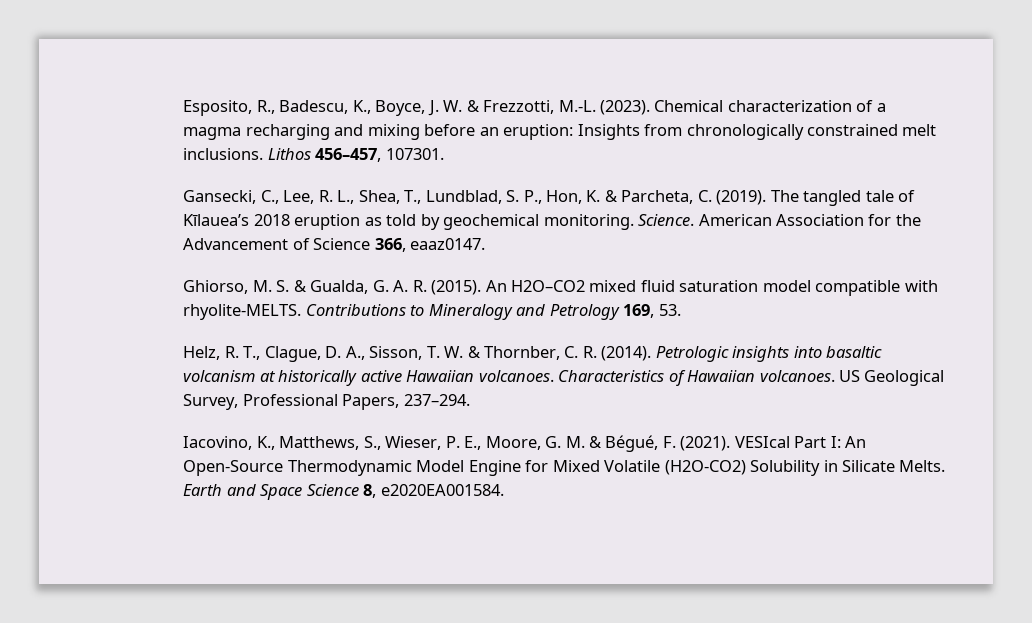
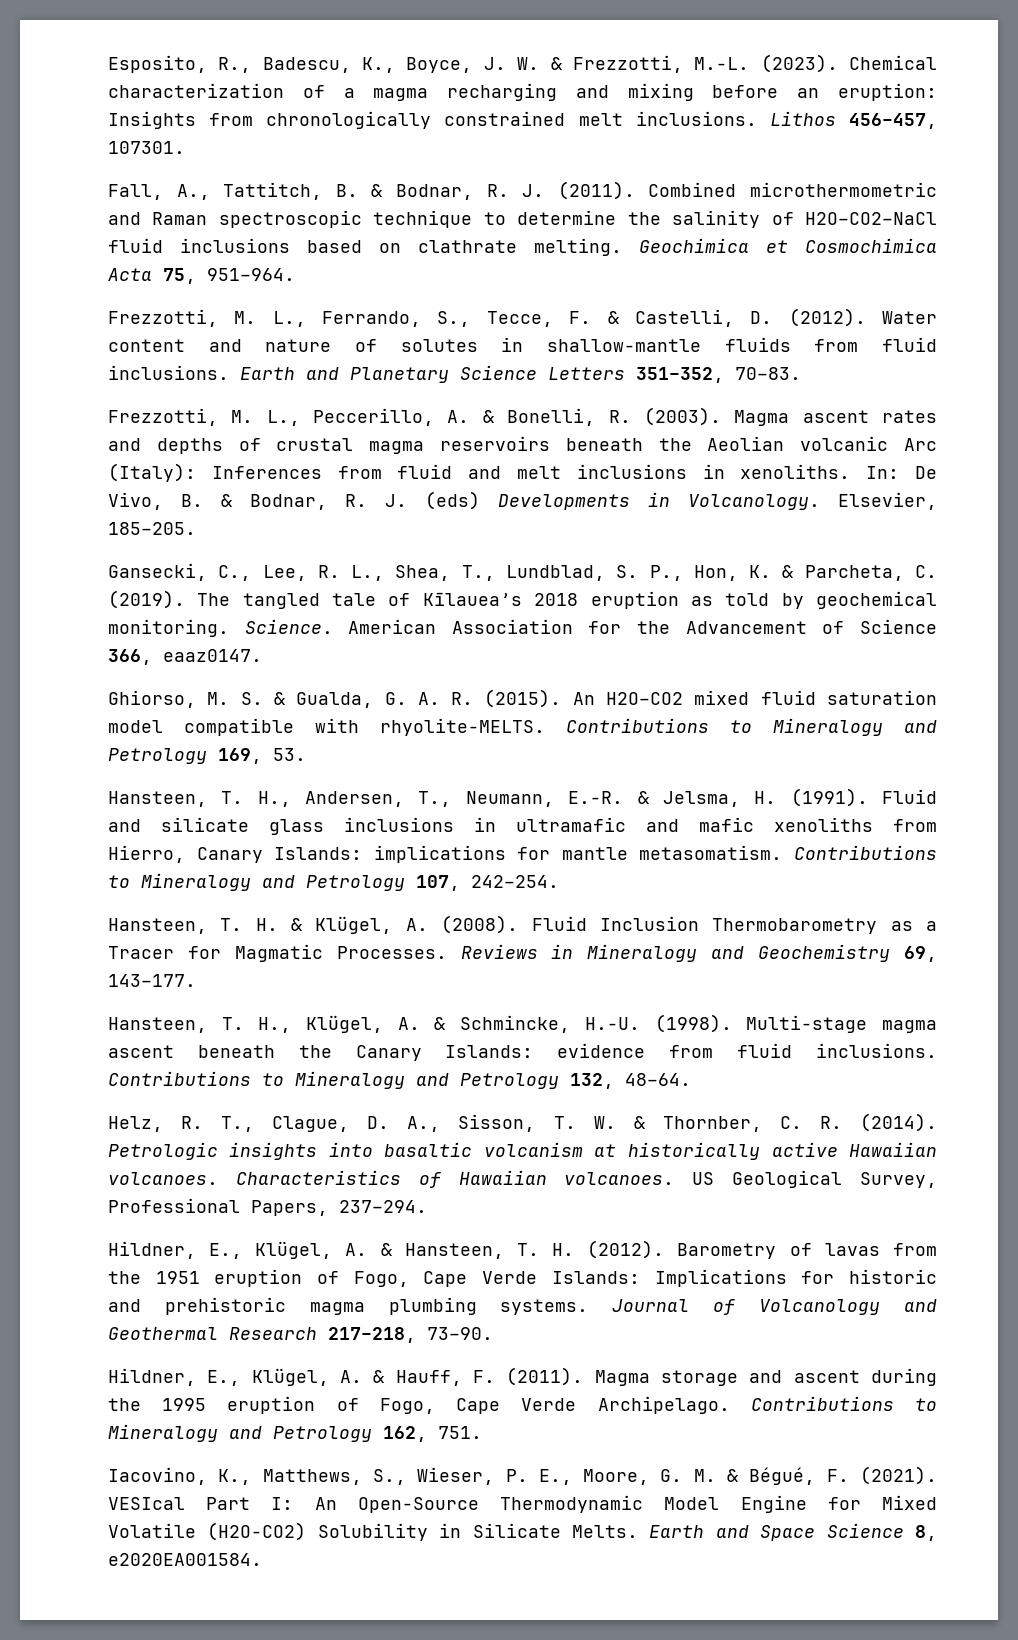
(444, 154) none -> [107,181,937,200] [107,210,937,228] [107,238,937,256] [107,268,295,284] [107,308,938,327] [107,337,937,352] [107,365,801,383] [107,407,938,426] [107,436,937,454] [107,463,937,482] [107,491,938,510] [107,522,196,535] // Fall, A., Tattitch, B. & Bodnar, R. J. (2011). Combined microthermometric and Raman spectroscopic technique to determine the salinity of H2O–CO2–NaCl fluid inclusions based on clathrate melting. Geochimica et Cosmochimica Acta 75, 951–964. // Frezzotti, M. L., Ferrando, S., Tecce, F. & Castelli, D. (2012). Water content and nature of solutes in shallow-mantle fluids from fluid inclusions. Earth and Planetary Science Letters 351–352, 70–83. // Frezzotti, M. L., Peccerillo, A. & Bonelli, R. (2003). Magma ascent rates and depths of crustal magma reservoirs beneath the Aeolian volcanic Arc (Italy): Inferences from fluid and melt inclusions in xenoliths. In: De Vivo, B. & Bodnar, R. J. (eds) Developments in Volcanology. Elsevier, 185–205.
(681, 310) none -> [107,788,938,807] [107,817,938,835] [107,845,937,863] [107,873,559,891] [107,915,938,934] [107,944,938,962] [107,974,196,987] [107,1014,937,1033] [107,1043,937,1061] [107,1071,691,1089] // Hansteen, T. H., Andersen, T., Neumann, E.-R. & Jelsma, H. (1991). Fluid and silicate glass inclusions in ultramafic and mafic xenoliths from Hierro, Canary Islands: implications for mantle metasomatism. Contributions to Mineralogy and Petrology 107, 242–254. // Hansteen, T. H. & Klügel, A. (2008). Fluid Inclusion Thermobarometry as a Tracer for Magmatic Processes. Reviews in Mineralogy and Geochemistry 69, 143–177. // Hansteen, T. H., Klügel, A. & Schmincke, H.-U. (1998). Multi-stage magma ascent beneath the Canary Islands: evidence from fluid inclusions. Contributions to Mineralogy and Petrology 132, 48–64.
(470, 400) none -> [107,1240,937,1259] [107,1269,937,1287] [107,1297,937,1315] [107,1327,493,1343] [107,1367,938,1386] [107,1396,937,1414] [107,1424,482,1442] // Hildner, E., Klügel, A. & Hansteen, T. H. (2012). Barometry of lavas from the 1951 eruption of Fogo, Cape Verde Islands: Implications for historic and prehistoric magma plumbing systems. Journal of Volcanology and Geothermal Research 217–218, 73–90. // Hildner, E., Klügel, A. & Hauff, F. (2011). Magma storage and ascent during the 1995 eruption of Fogo, Cape Verde Archipelago. Contributions to Mineralogy and Petrology 162, 751.

